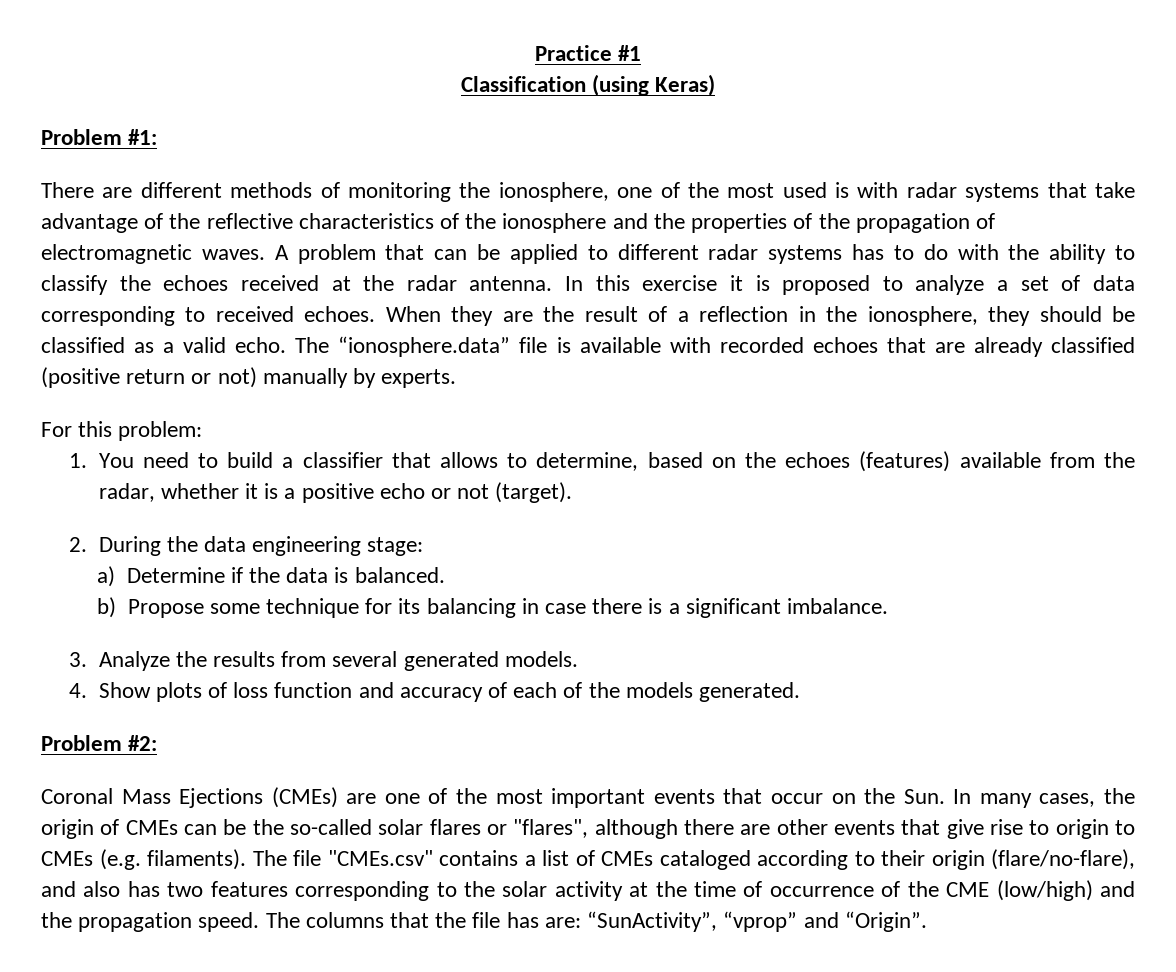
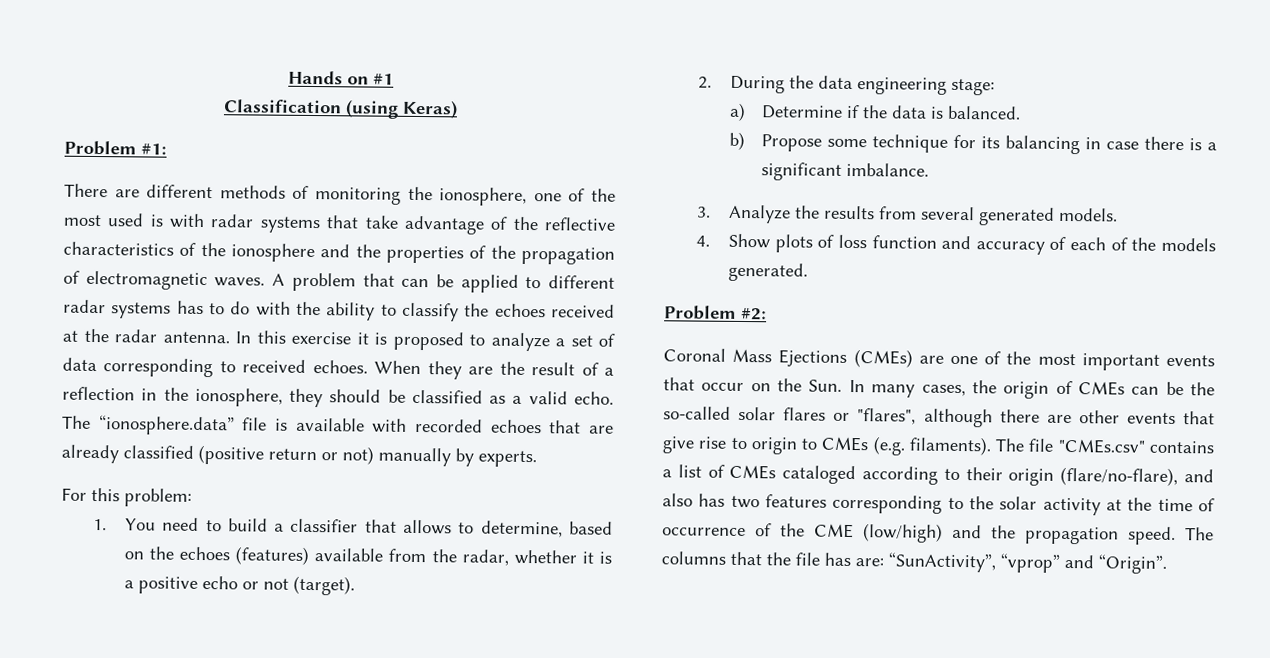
[534,45,612,61] Practice -> [288,70,369,85] Hands on

